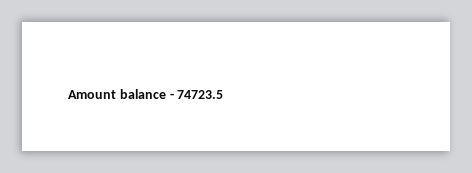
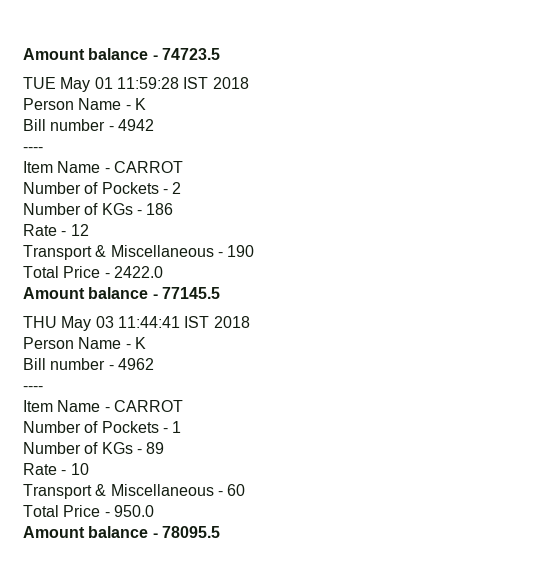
(224, 94) none -> [23,77,249,92] [23,98,146,110] [23,119,154,131] [23,147,43,152] [23,161,183,173] [23,182,182,194] [23,203,174,215] [23,224,89,236] [23,245,255,260] [23,266,163,278] [23,287,220,299] [23,316,250,331] [23,337,146,349] [23,358,154,370] [23,386,43,391] [23,400,183,412] [23,421,182,433] [23,442,165,454] [23,463,89,475] [23,484,246,499] [23,505,154,517] [23,526,220,538] // TUE May 01 11:59:28 IST 2018 // Person Name - K // Bill number - 4942 // ---- // Item Name - CARROT // Number of Pockets - 2 // Number of KGs - 186 // Rate - 12 // Transport & Miscellaneous - 190 // Total Price - 2422.0 // Amount balance - 77145.5 // THU May 03 11:44:41 IST 2018 // Person Name - K // Bill number - 4962 // ---- // Item Name - CARROT // Number of Pockets - 1 // Number of KGs - 89 // Rate - 10 // Transport & Miscellaneous - 60 // Total Price - 950.0 // Amount balance - 78095.5

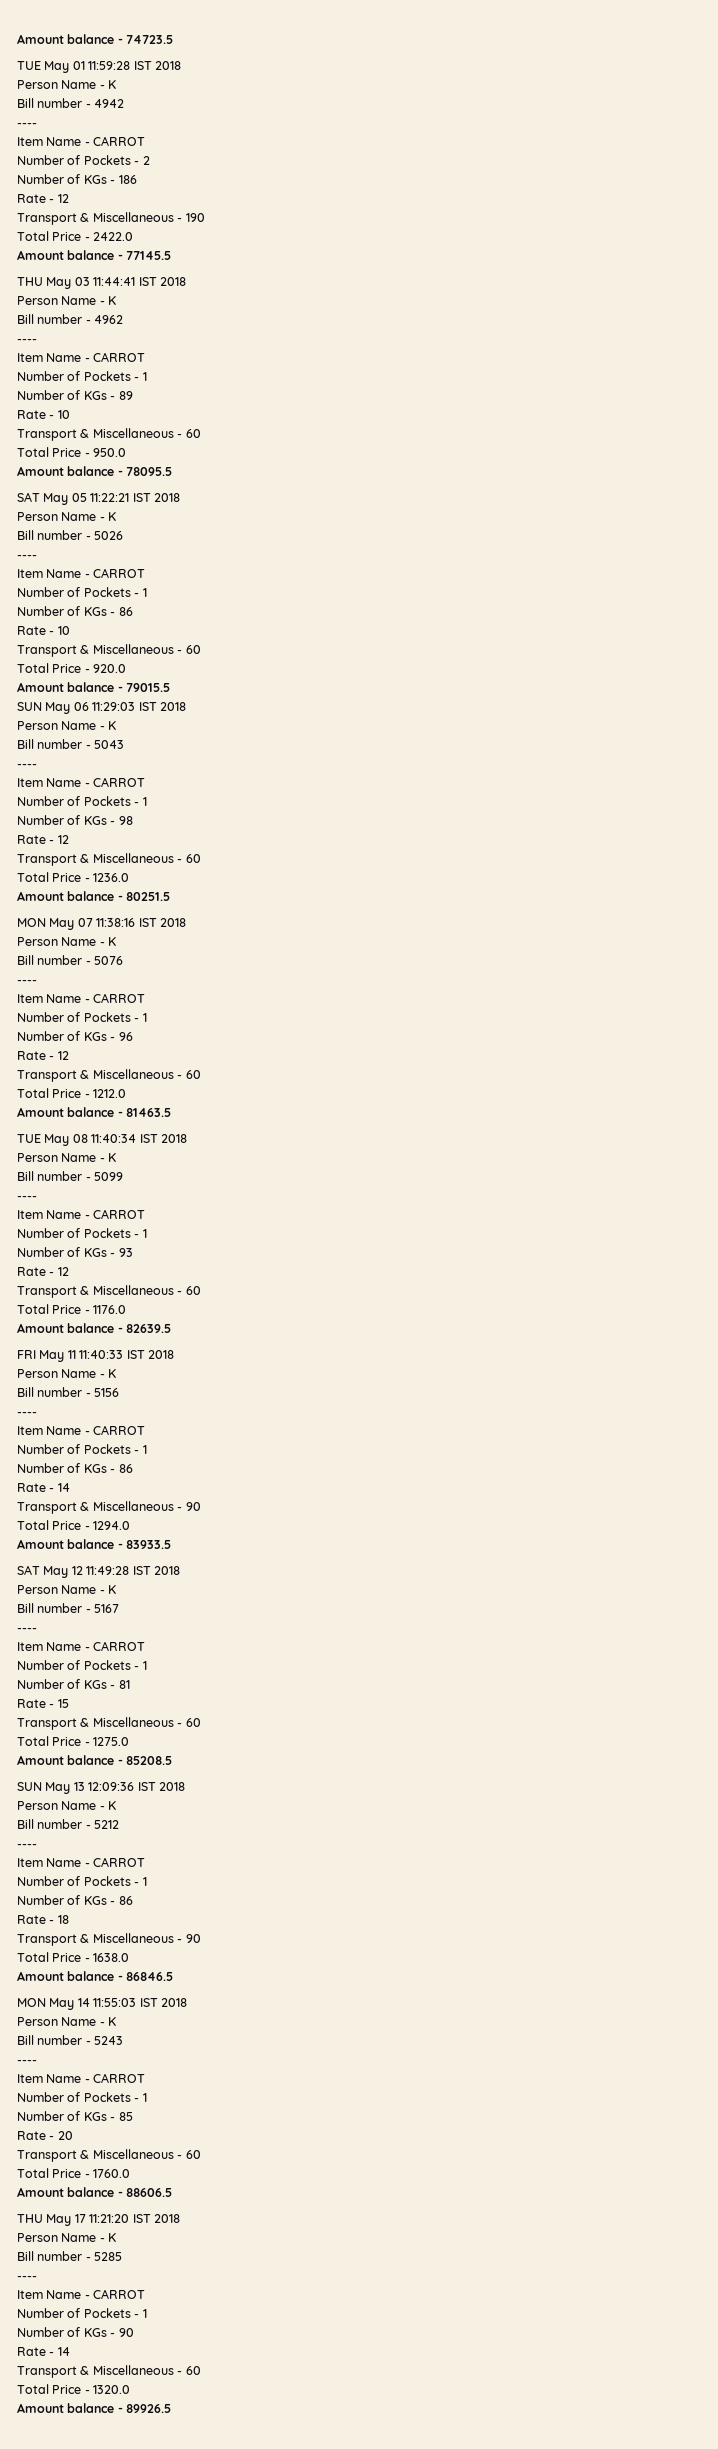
(220, 532) none -> [17,492,180,505] [17,512,117,521] [17,530,124,540] [17,555,37,559] [17,568,146,578] [17,587,147,597] [17,606,133,616] [17,626,70,635] [17,644,201,657] [17,663,127,673] [17,682,171,692] [17,702,186,714] [17,721,117,730] [17,739,125,749] [17,764,37,768] [17,777,146,787] [17,796,147,806] [17,815,133,825] [17,835,69,844] [17,853,201,866] [17,872,130,882] [17,891,171,901] [17,918,186,930] [17,937,117,946] [17,955,124,965] [17,980,37,984] [17,993,146,1003] [17,1012,147,1022] [17,1031,133,1041] [17,1051,69,1060] [17,1069,201,1082] [17,1088,127,1098] [17,1107,172,1117] [17,1134,187,1146] [17,1153,117,1162] [17,1171,124,1181] [17,1196,37,1200] [17,1209,146,1219] [17,1228,147,1238] [17,1247,133,1257] [17,1267,69,1276] [17,1285,201,1298] [17,1304,127,1314] [17,1323,172,1333] [17,1350,174,1362] [17,1369,117,1378] [17,1387,120,1397] [17,1412,37,1416] [17,1425,146,1435] [17,1444,147,1454] [17,1463,133,1473] [17,1483,70,1492] [17,1501,201,1514] [17,1520,131,1530] [17,1539,172,1549] [17,1565,180,1578] [17,1585,117,1594] [17,1603,120,1613] [17,1628,37,1632] [17,1641,146,1651] [17,1660,147,1670] [17,1679,130,1689] [17,1699,69,1708] [17,1717,201,1730] [17,1736,130,1746] [17,1755,173,1765] [17,1782,185,1794] [17,1801,117,1810] [17,1819,120,1829] [17,1844,37,1848] [17,1857,146,1867] [17,1876,147,1886] [17,1895,133,1905] [17,1915,69,1924] [17,1933,201,1946] [17,1952,130,1962] [17,1971,174,1981] [17,1998,187,2010] [17,2017,117,2026] [17,2035,124,2045] [17,2060,37,2064] [17,2073,146,2083] [17,2092,147,2102] [17,2111,133,2121] [17,2131,73,2140] [17,2149,201,2162] [17,2168,131,2178] [17,2187,173,2197] [17,2214,180,2226] [17,2233,117,2242] [17,2251,123,2261] [17,2276,37,2280] [17,2289,146,2299] [17,2308,147,2318] [17,2327,134,2337] [17,2347,70,2356] [17,2365,201,2378] [17,2384,131,2394] [17,2403,172,2413] // SAT May 05 11:22:21 IST 2018 // Person Name - K // Bill number - 5026 // ---- // Item Name - CARROT // Number of Pockets - 1 // Number of KGs - 86 // Rate - 10 // Transport & Miscellaneous - 60 // Total Price - 920.0 // Amount balance - 79015.5 // SUN May 06 11:29:03 IST 2018 // Person Name - K // Bill number - 5043 // ---- // Item Name - CARROT // Number of Pockets - 1 // Number of KGs - 98 // Rate - 12 // Transport & Miscellaneous - 60 // Total Price - 1236.0 // Amount balance - 80251.5 // MON May 07 11:38:16 IST 2018 // Person Name - K // Bill number - 5076 // ---- // Item Name - CARROT // Number of Pockets - 1 // Number of KGs - 96 // Rate - 12 // Transport & Miscellaneous - 60 // Total Price - 1212.0 // Amount balance - 81463.5 // TUE May 08 11:40:34 IST 2018 // Person Name - K // Bill number - 5099 // ---- // Item Name - CARROT // Number of Pockets - 1 // Number of KGs - 93 // Rate - 12 // Transport & Miscellaneous - 60 // Total Price - 1176.0 // Amount balance - 82639.5 // FRI May 11 11:40:33 IST 2018 // Person Name - K // Bill number - 5156 // ---- // Item Name - CARROT // Number of Pockets - 1 // Number of KGs - 86 // Rate - 14 // Transport & Miscellaneous - 90 // Total Price - 1294.0 // Amount balance - 83933.5 // SAT May 12 11:49:28 IST 2018 // Person Name - K // Bill number - 5167 // ---- // Item Name - CARROT // Number of Pockets - 1 // Number of KGs - 81 // Rate - 15 // Transport & Miscellaneous - 60 // Total Price - 1275.0 // Amount balance - 85208.5 // SUN May 13 12:09:36 IST 2018 // Person Name - K // Bill number - 5212 // ---- // Item Name - CARROT // Number of Pockets - 1 // Number of KGs - 86 // Rate - 18 // Transport & Miscellaneous - 90 // Total Price - 1638.0 // Amount balance - 86846.5 // MON May 14 11:55:03 IST 2018 // Person Name - K // Bill number - 5243 // ---- // Item Name - CARROT // Number of Pockets - 1 // Number of KGs - 85 // Rate - 20 // Transport & Miscellaneous - 60 // Total Price - 1760.0 // Amount balance - 88606.5 // THU May 17 11:21:20 IST 2018 // Person Name - K // Bill number - 5285 // ---- // Item Name - CARROT // Number of Pockets - 1 // Number of KGs - 90 // Rate - 14 // Transport & Miscellaneous - 60 // Total Price - 1320.0 // Amount balance - 89926.5

